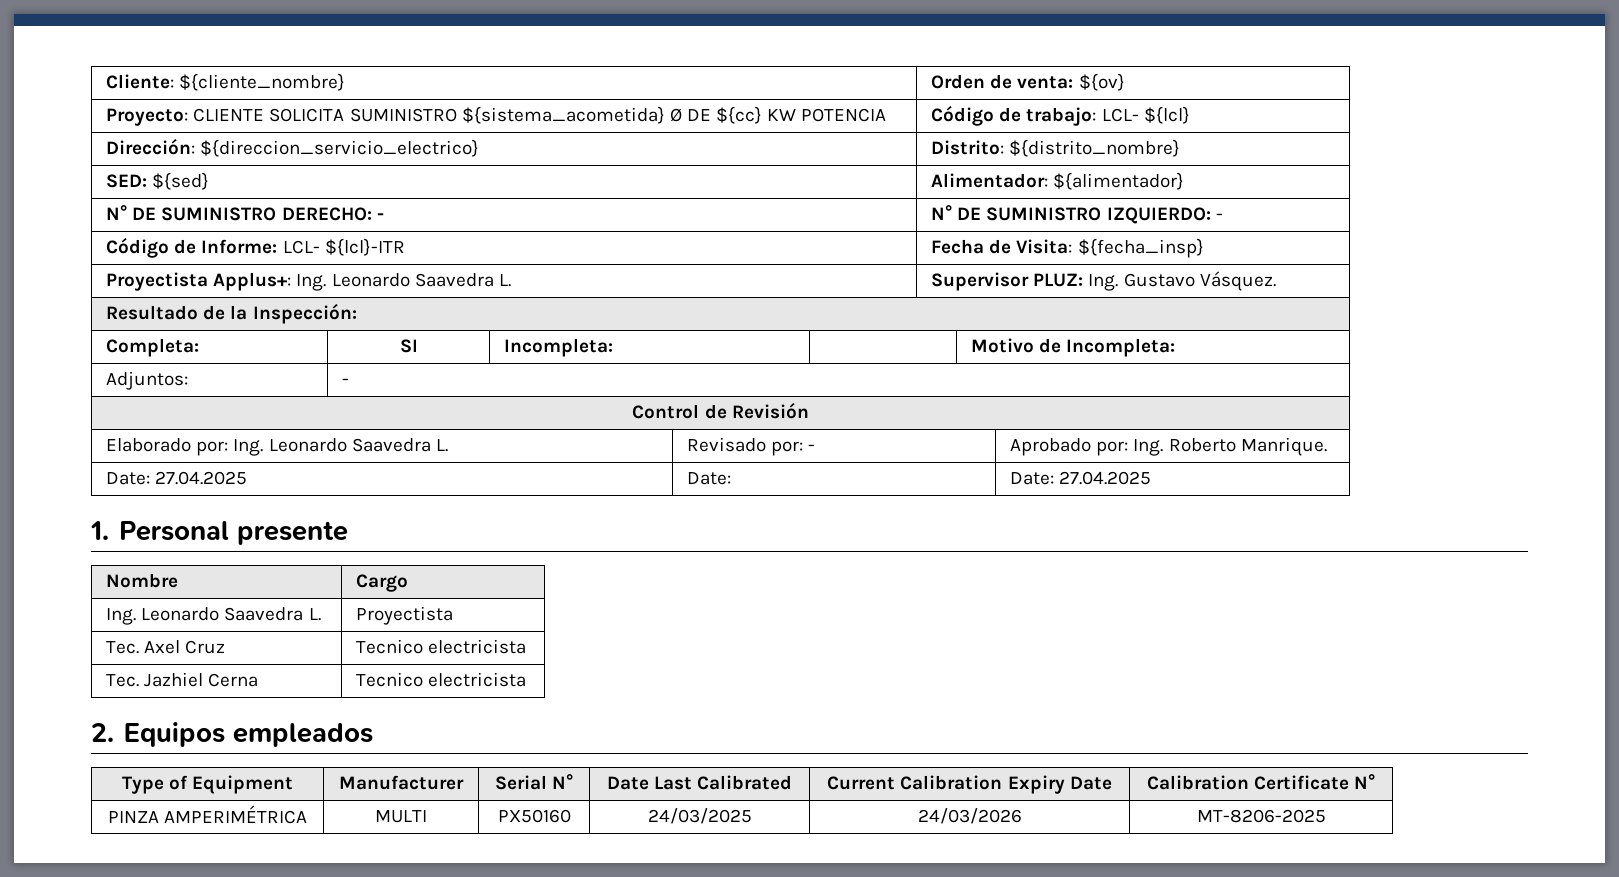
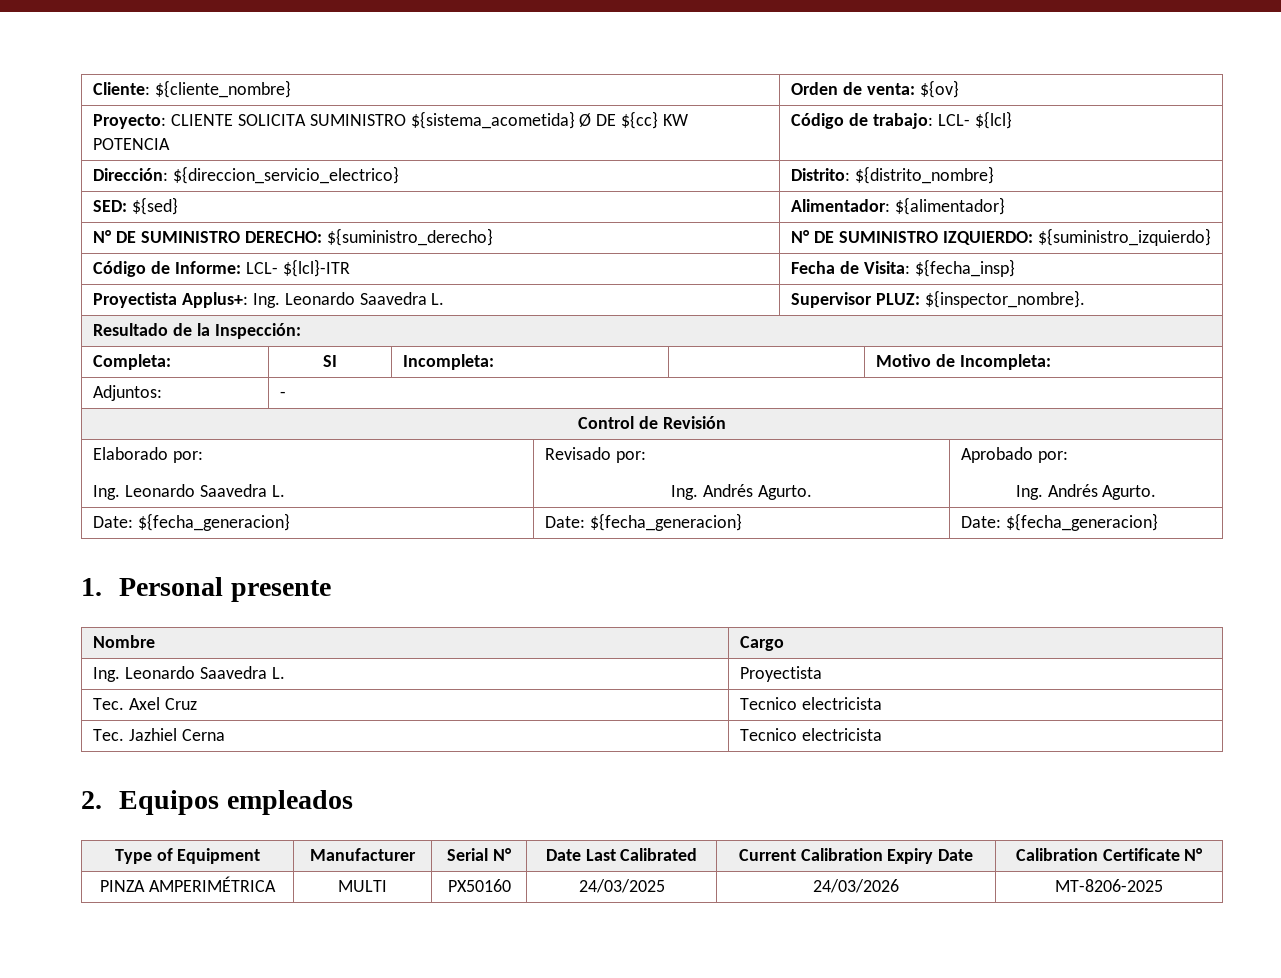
[376,213,384,220] - -> [326,228,493,246] ${suministro_derecho}
[1215,213,1223,220] - -> [1037,228,1211,246] ${suministro_izquierdo}
[1088,271,1276,291] Ing. Gustavo Vásquez. -> [924,290,1085,308] ${inspector_nombre}.
(229, 448) none -> (203, 457) //
[808,444,816,451] - -> [671,484,812,500] // Ing. Andrés Agurto.
[1133,437,1327,456] [106,471,248,485] [687,472,732,485] [1010,471,1152,485] Ing. Roberto Manrique. // Date: 27.04.2025 | Date: | Date: 27.04.2025 -> [1015,484,1157,500] [93,513,290,531] [545,513,742,531] [961,513,1158,531] // Ing. Andrés Agurto. // Date: ${fecha_generacion} | Date: ${fecha_generacion} | Date: ${fecha_generacion}

